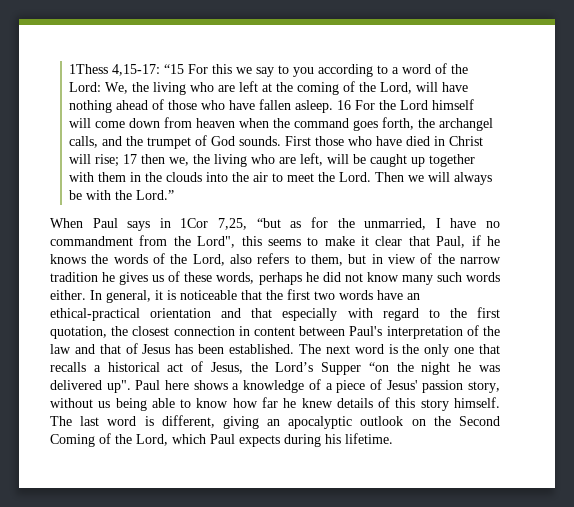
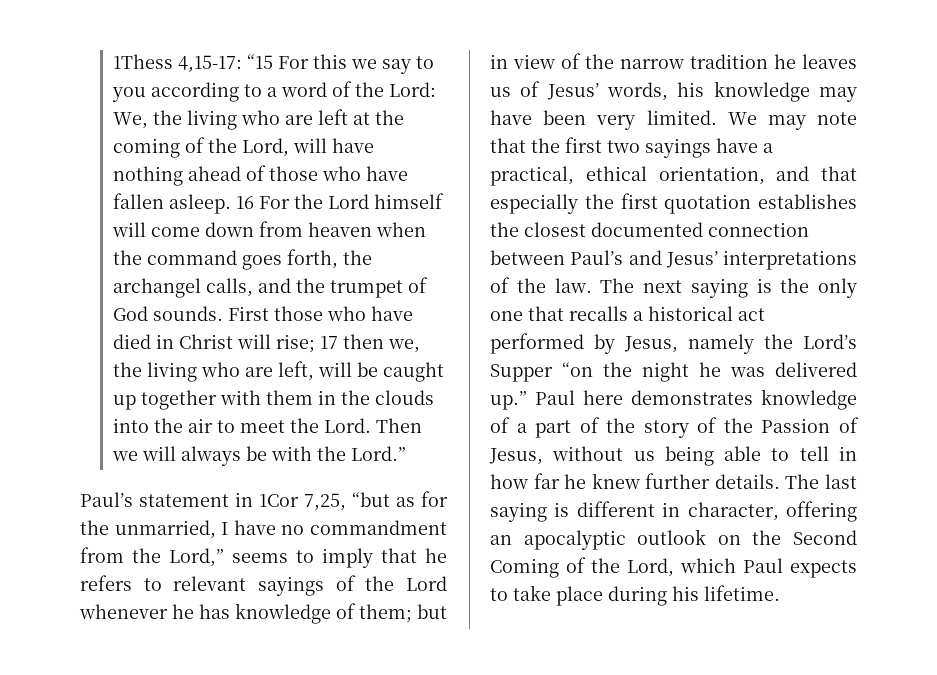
[50,218,151,231] When Paul says -> [80,492,229,507] Paul’s statement
[197,235,500,248] [50,253,343,266] Lord", this seems to make it clear that Paul, if he knows the words of the Lord, also refers to them, -> [169,548,447,568] [80,575,447,596] [79,603,412,624] Lord,” seems to imply that he refers to relevant sayings of the Lord whenever he has knowledge of them;
[119,272,149,285] gives -> [802,54,857,69] leaves
[184,272,500,285] [50,289,420,303] [50,307,500,321] [50,325,500,339] [50,343,295,354] these words, perhaps he did not know many such words either. In general, it is noticeable that the first two words have an ethical-practical orientation and that especially with regard to the first quotation, the closest connection in content between Paul's interpretation of the law and that of Jesus has been established. -> [546,81,857,102] [490,110,857,130] [490,137,773,158] [490,166,857,186] [490,193,857,214] [490,222,809,237] [490,250,857,270] [490,277,592,293] Jesus’ words, his knowledge may have been very limited. We may note that the first two sayings have a practical, ethical orientation, and that especially the first quotation establishes the closest documented connection between Paul’s and Jesus’ interpretations of the law.
[354,344,384,354] word -> [690,278,748,298] saying
[191,361,243,374] of Jesus, -> [490,333,754,354] performed by Jesus, namely
[106,380,131,393] up". -> [490,391,527,410] up.”
[193,380,240,390] shows a -> [631,390,753,405] demonstrates
[336,379,500,393] piece of Jesus' passion story, -> [535,417,859,438] [489,448,543,465] part of the story of the Passion of Jesus,
[196,398,229,408] know -> [799,446,857,461] tell in
[336,397,500,411] [50,415,259,429] details of this story himself. The last word is different, giving -> [645,473,857,489] [490,501,857,522] further details. The last saying is different in character, offering
(280, 441) none -> [490,585,603,606] to take place

